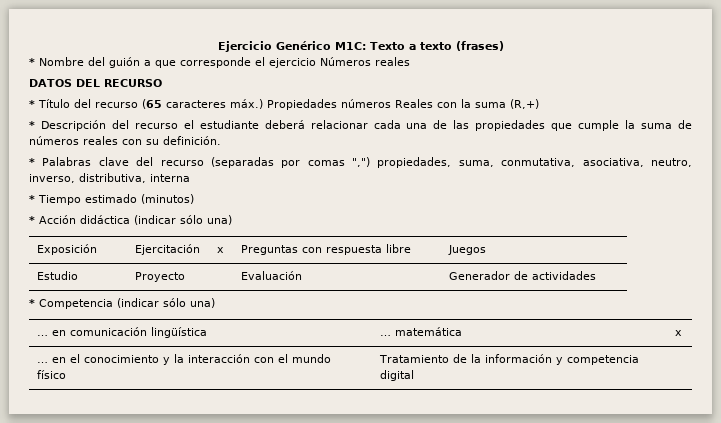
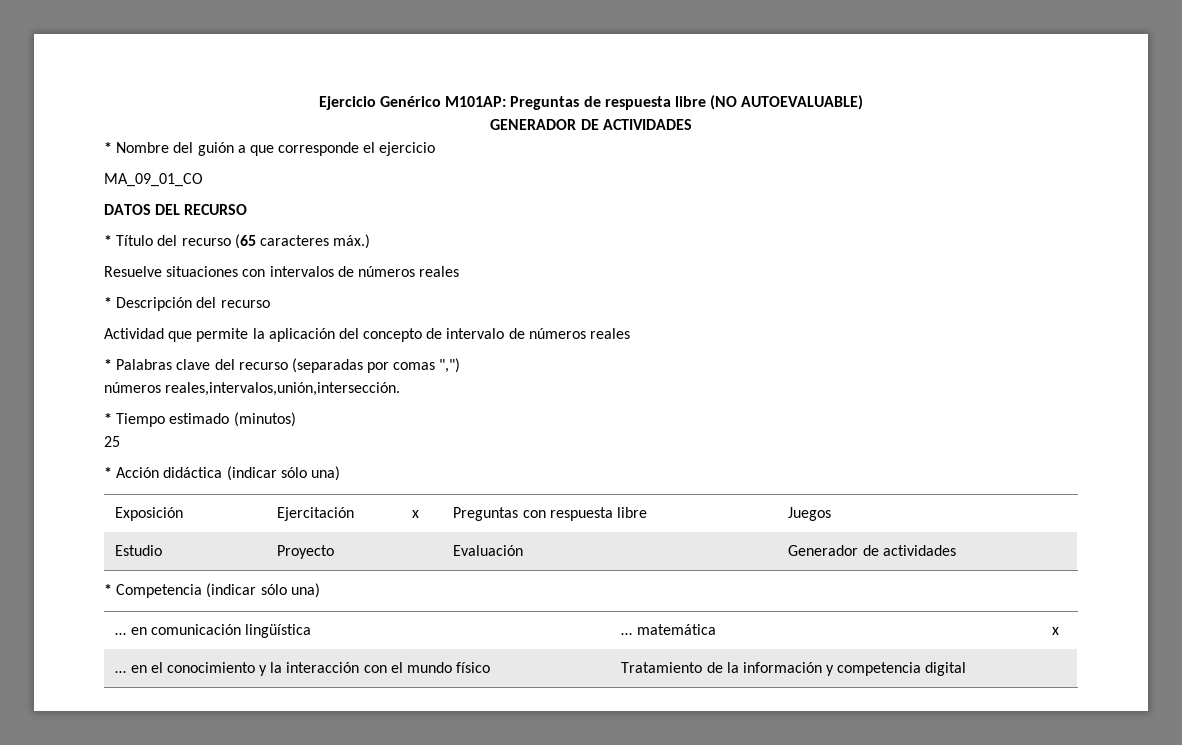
[334,41,504,51] M1C: Texto a texto (frases) -> [445,95,864,110] [490,119,692,130] M101AP: Preguntas de respuesta libre (NO AUTOEVALUABLE) // GENERADOR DE ACTIVIDADES
[320,57,410,66] Números reales -> [104,173,203,187] // MA_09_01_CO
[267,99,539,110] [29,120,693,131] [29,136,221,145] Propiedades números Reales con la suma (R,+) // * Descripción del recurso el estudiante deberá relacionar cada una de las propiedades que cumple la suma de números reales con su definición. -> [104,266,460,277] [104,297,270,311] [104,328,631,342] // Resuelve situaciones con intervalos de números reales // * Descripción del recurso // Actividad que permite la aplicación del concepto de intervalo de números reales
[377,157,692,168] [29,173,190,183] propiedades, suma, conmutativa, asociativa, neutro, inverso, distributiva, interna -> [104,382,401,396] // números reales,intervalos,unión,intersección.
(194, 199) none -> [104,436,120,447] // 25

